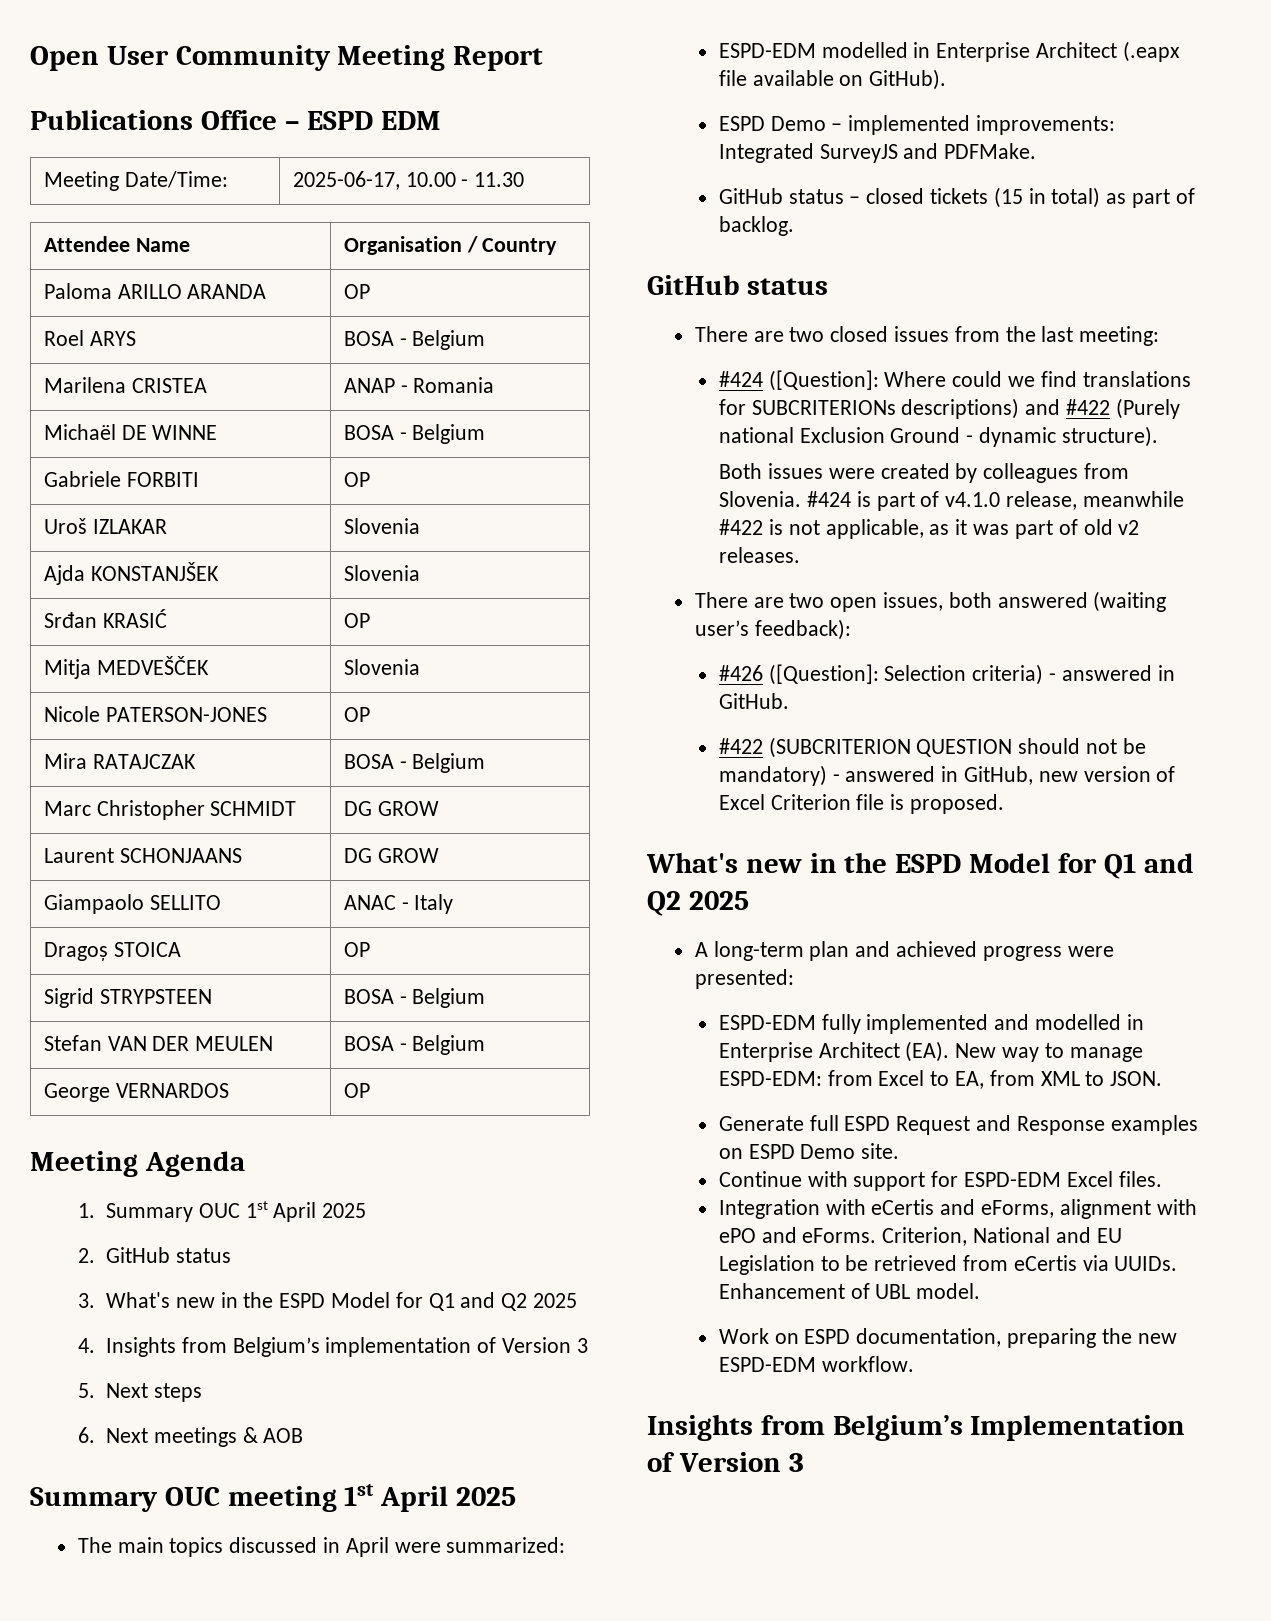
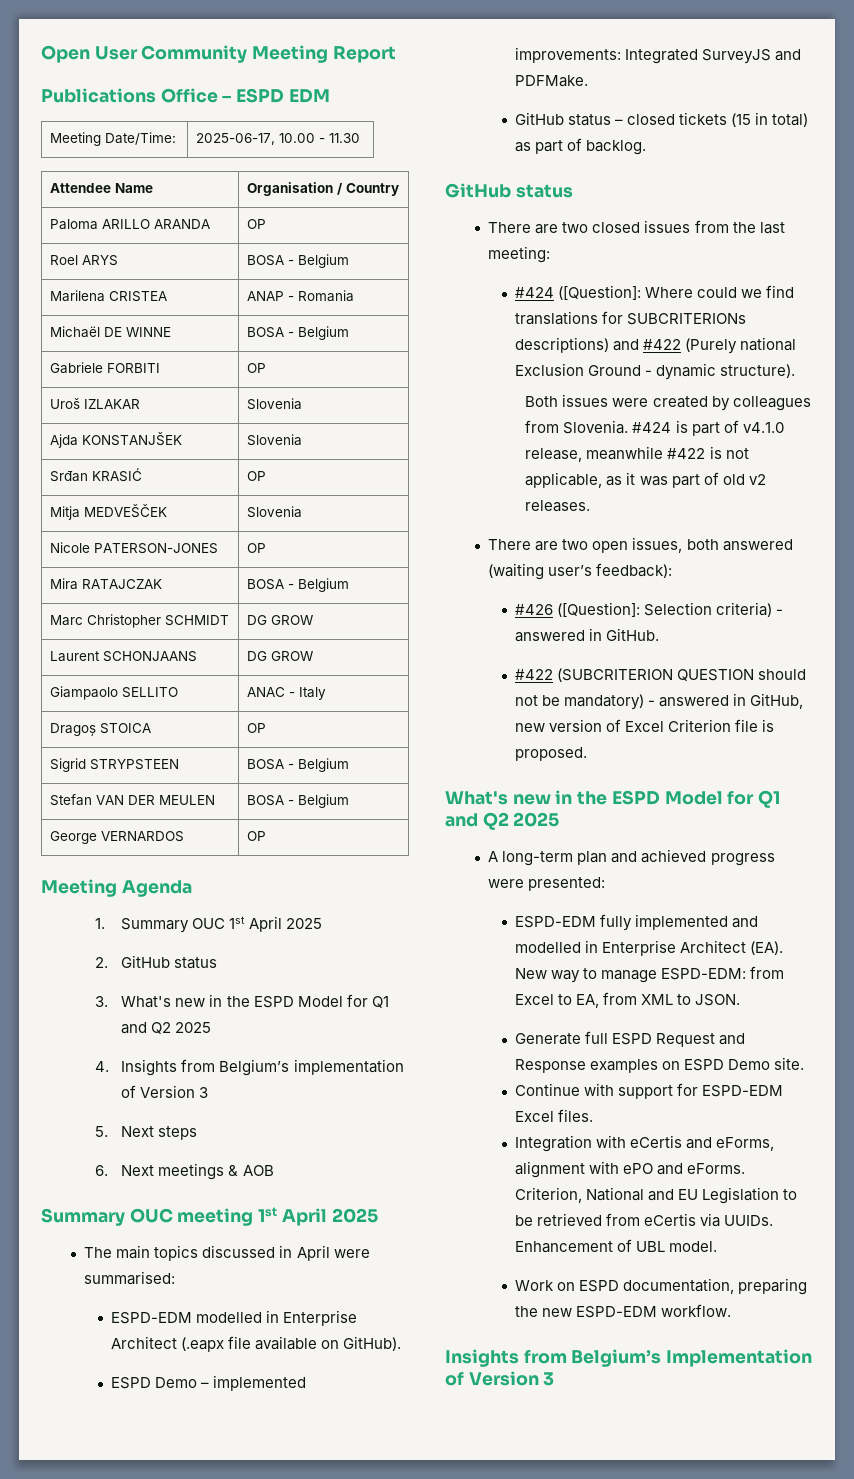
[446,1537,566,1553] summarized: -> [84,1271,176,1285] summarised:

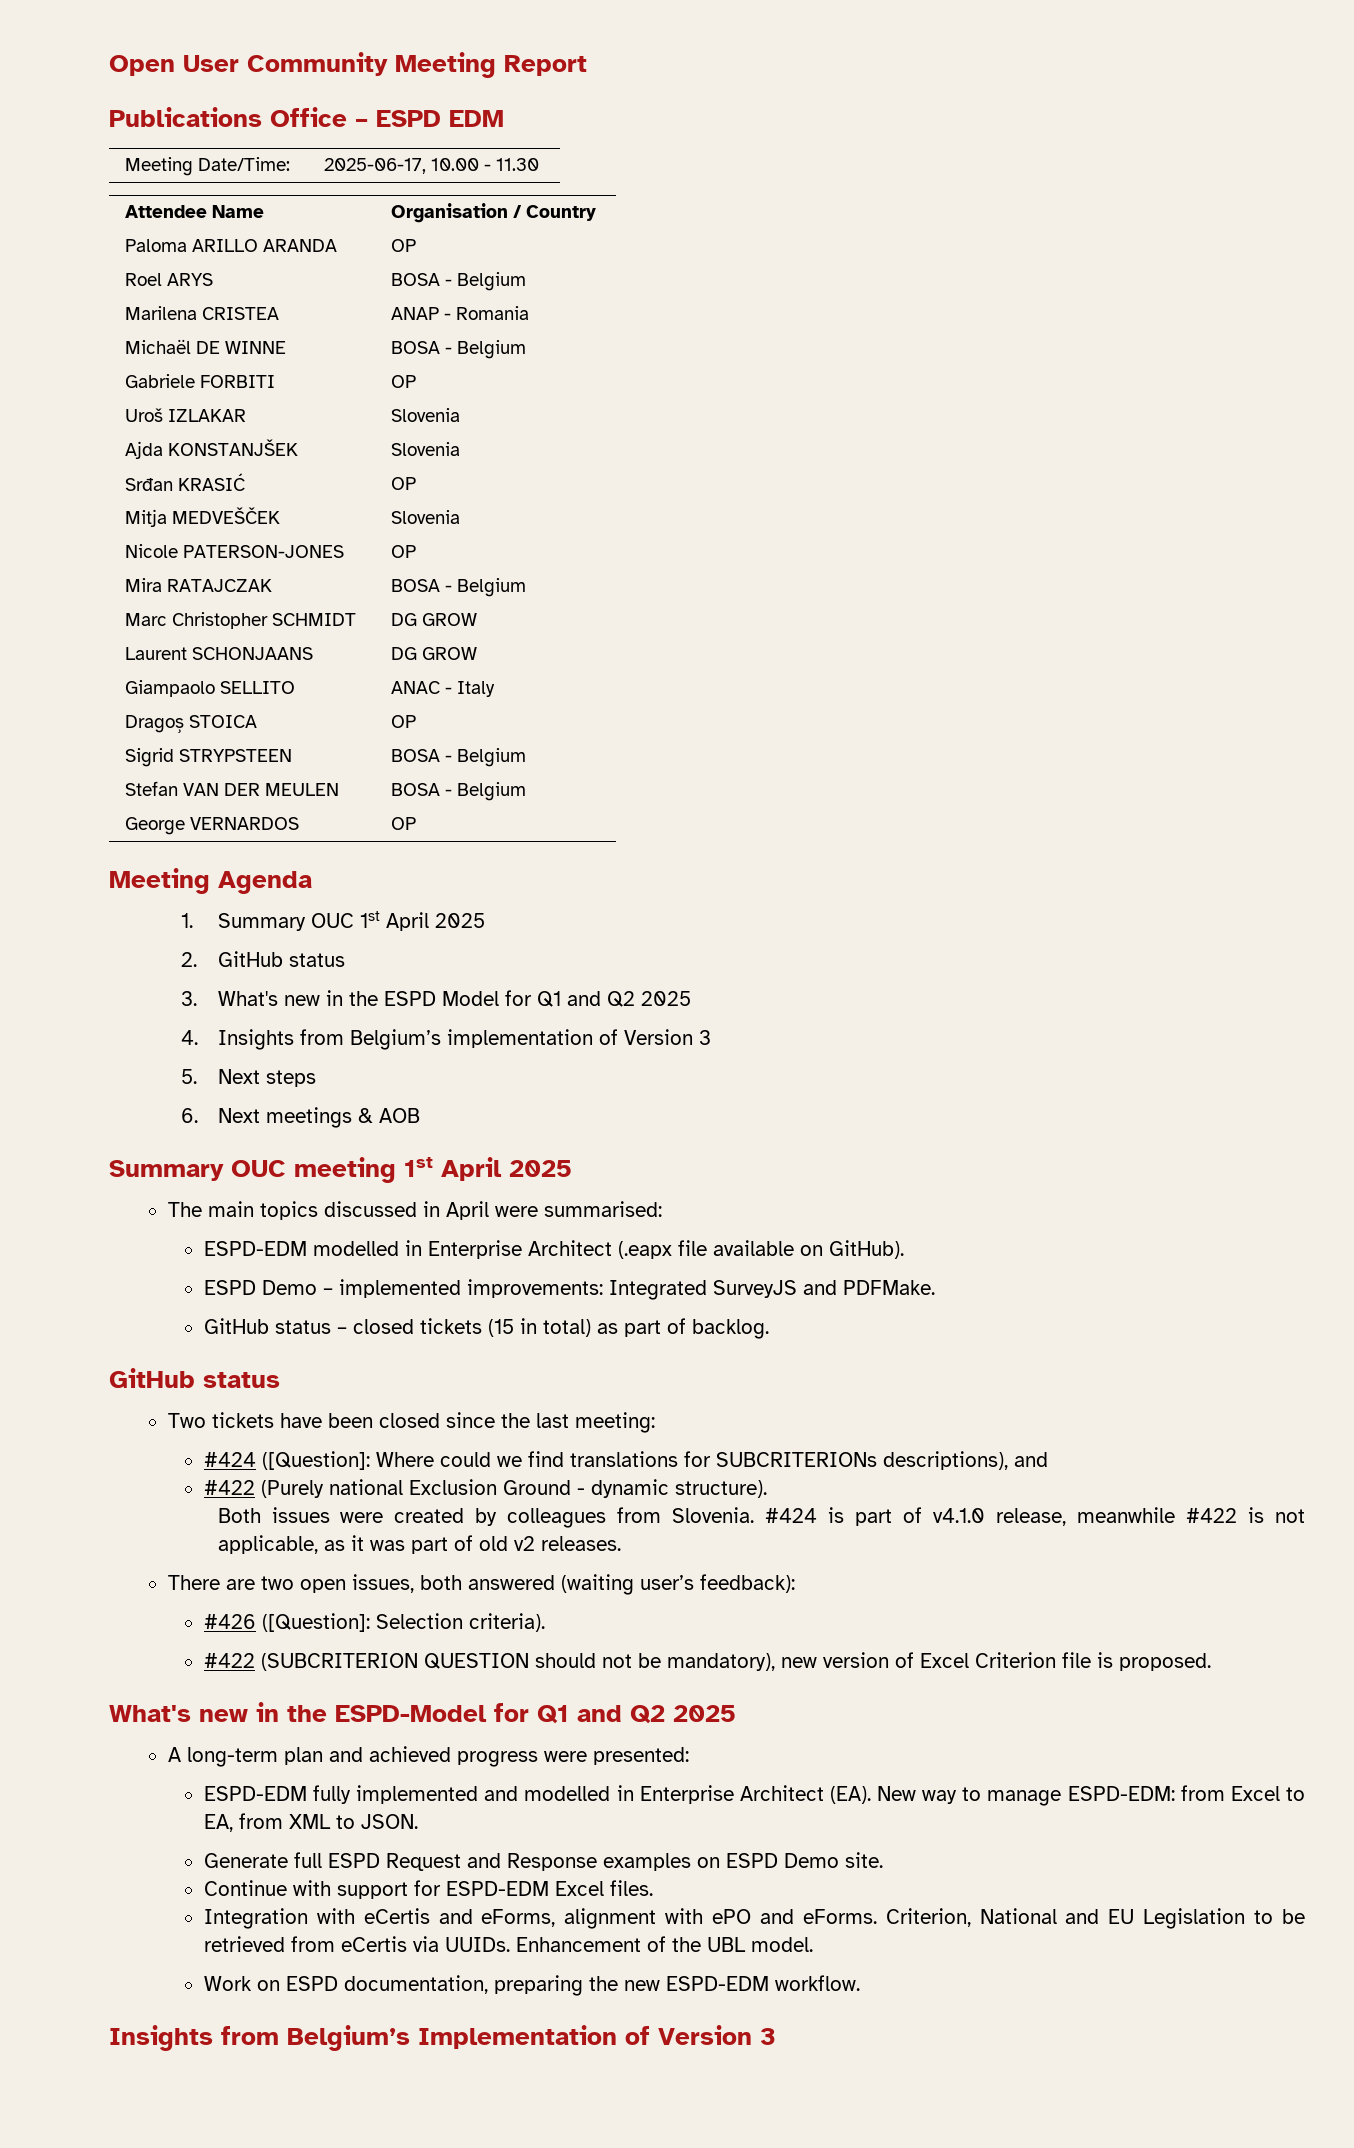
[488,220,729,234] There are two closed issues from -> [167,1412,495,1428] Two tickets have been closed since
[515,337,640,353] descriptions) and -> [882,1451,1048,1470] descriptions), and //
[716,602,784,617] [515,628,660,642] criteria) - answered in GitHub. -> [468,1613,545,1632] criteria).
[564,693,804,710] mandatory) - answered in GitHub, -> [666,1653,775,1671] mandatory),
[611,790,723,805] ESPD Model -> [335,1705,487,1722] ESPD-Model
(633, 1245) none -> [671,1937,701,1952] the

